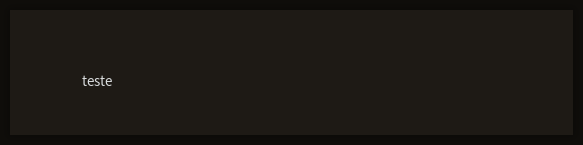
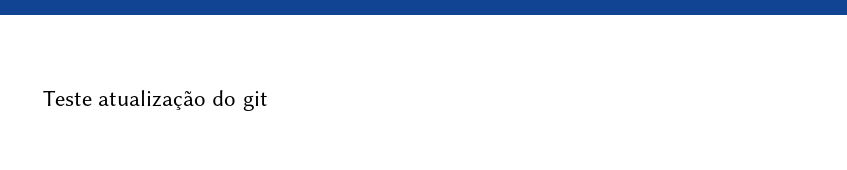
[82,75,112,86] teste -> [43,90,268,111] Teste atualização do git

